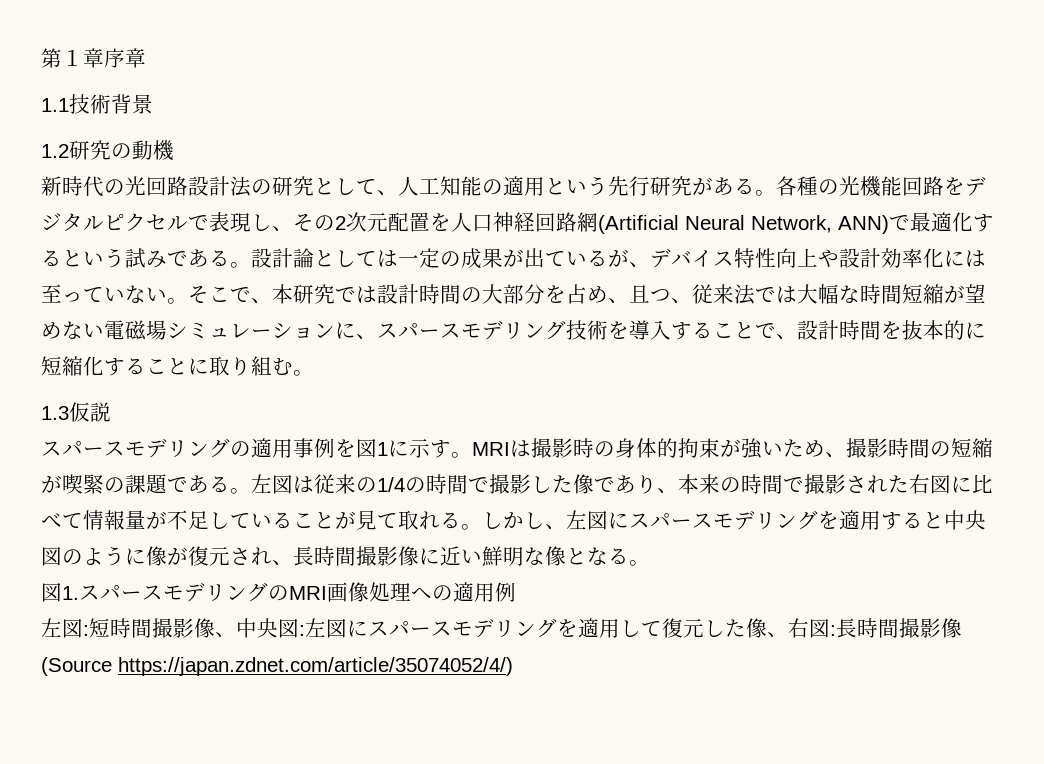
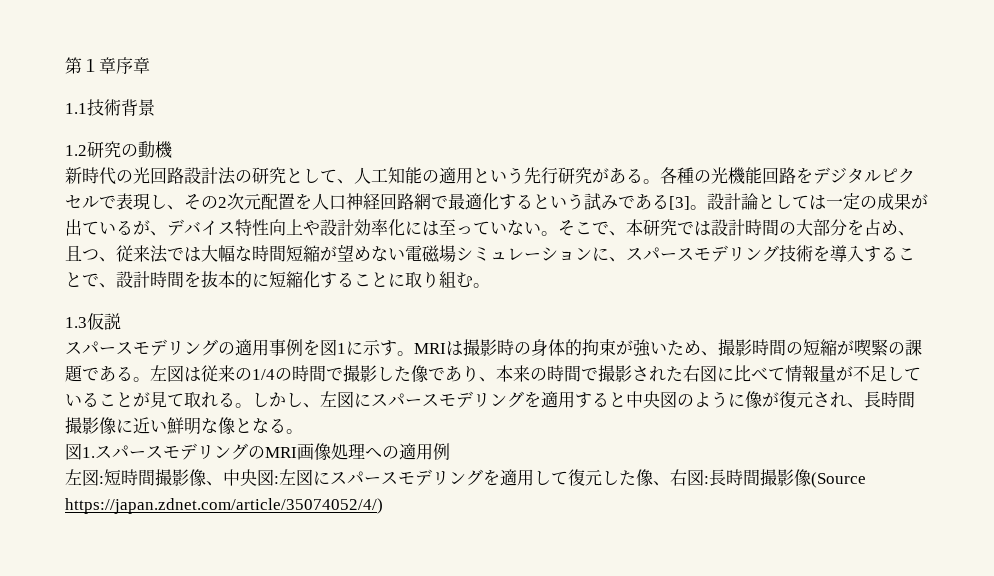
[598,215,889,234] (Artificial Neural Network, ANN) -> (431, 201) none
(230, 258) none -> [669,196,690,210] [3]

